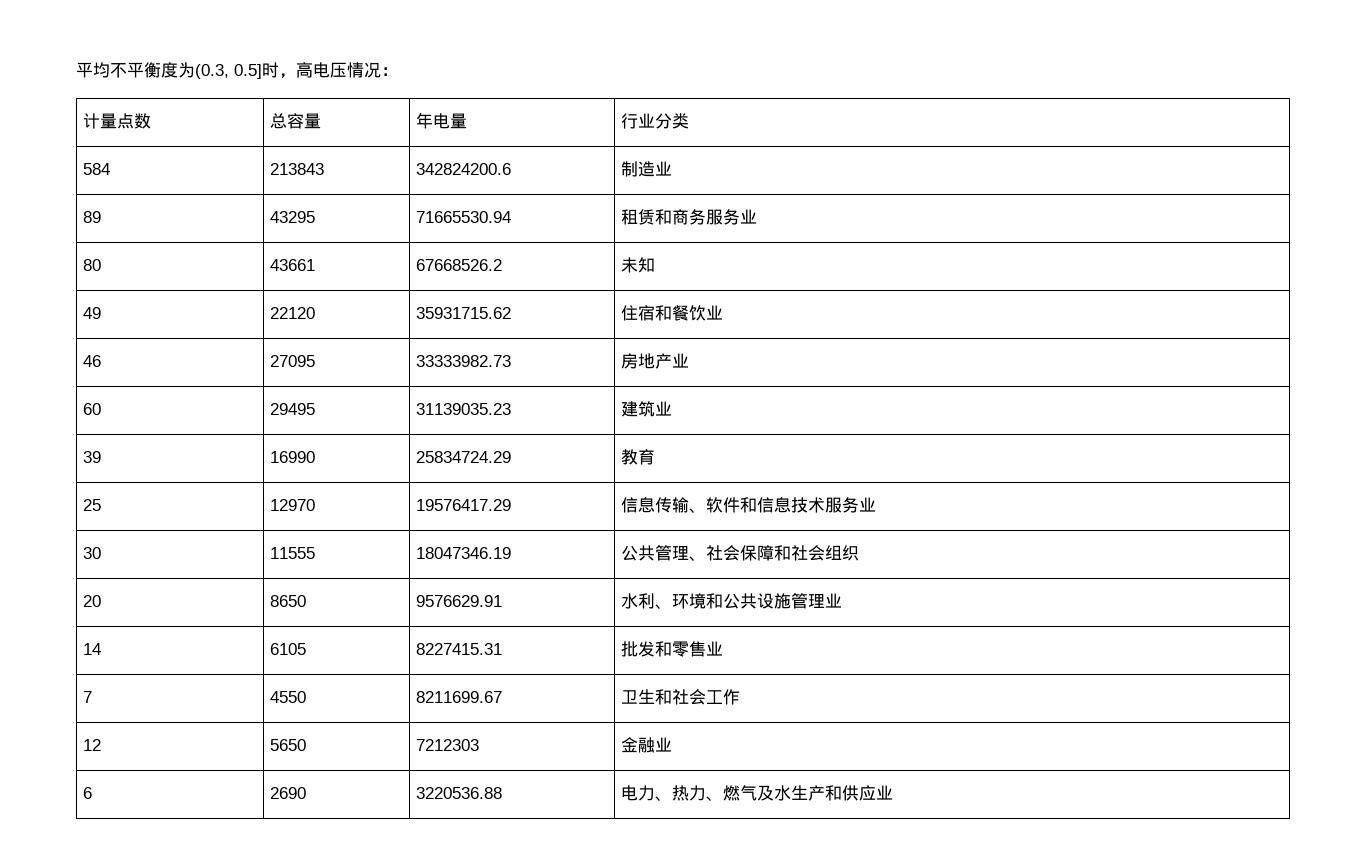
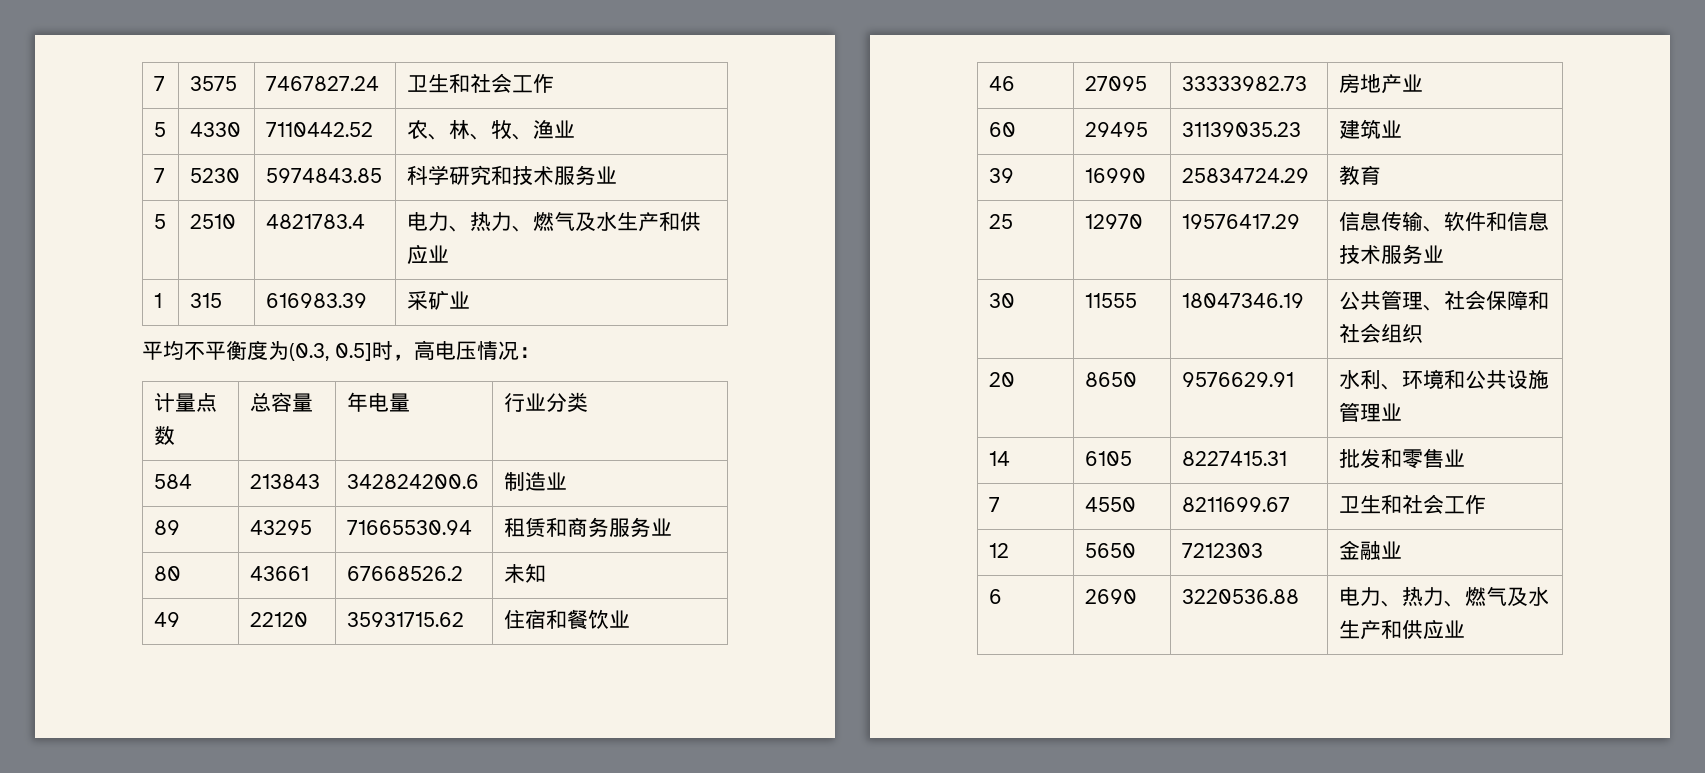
(76, 70) none -> [153,76,165,91] [189,76,237,91] [265,76,379,91] [406,73,554,93] [153,122,166,137] [189,122,241,137] [265,122,373,137] [406,119,575,140] [153,168,165,183] [189,168,240,183] [265,168,382,183] [406,165,617,185] [153,214,166,229] [189,214,236,229] [265,214,365,229] [406,211,701,232] [406,244,449,264] [153,293,162,308] [189,293,222,308] [265,293,367,308] [406,290,470,310] 7 | 3575 | 7467827.24 | 卫生和社会工作 // 5 | 4330 | 7110442.52 | 农、林、牧、渔业 // 7 | 5230 | 5974843.85 | 科学研究和技术服务业 // 5 | 2510 | 4821783.4 | 电力、热力、燃气及水生产和供应业 // 1 | 315 | 616983.39 | 采矿业 //

